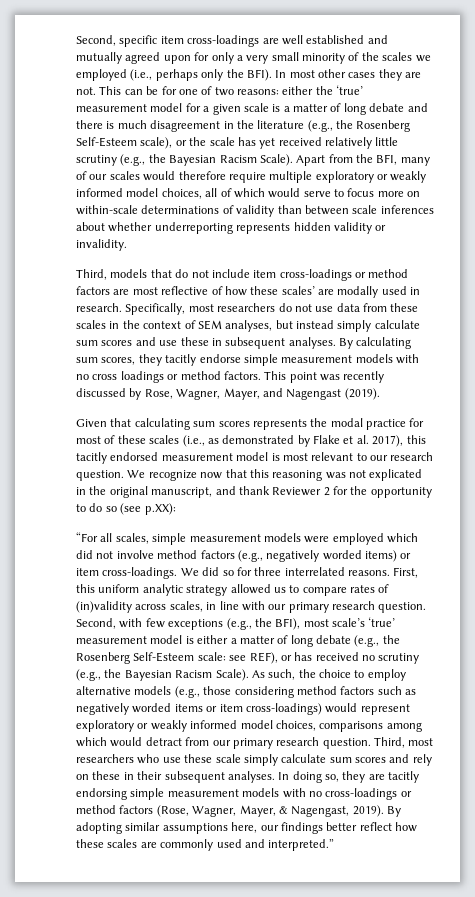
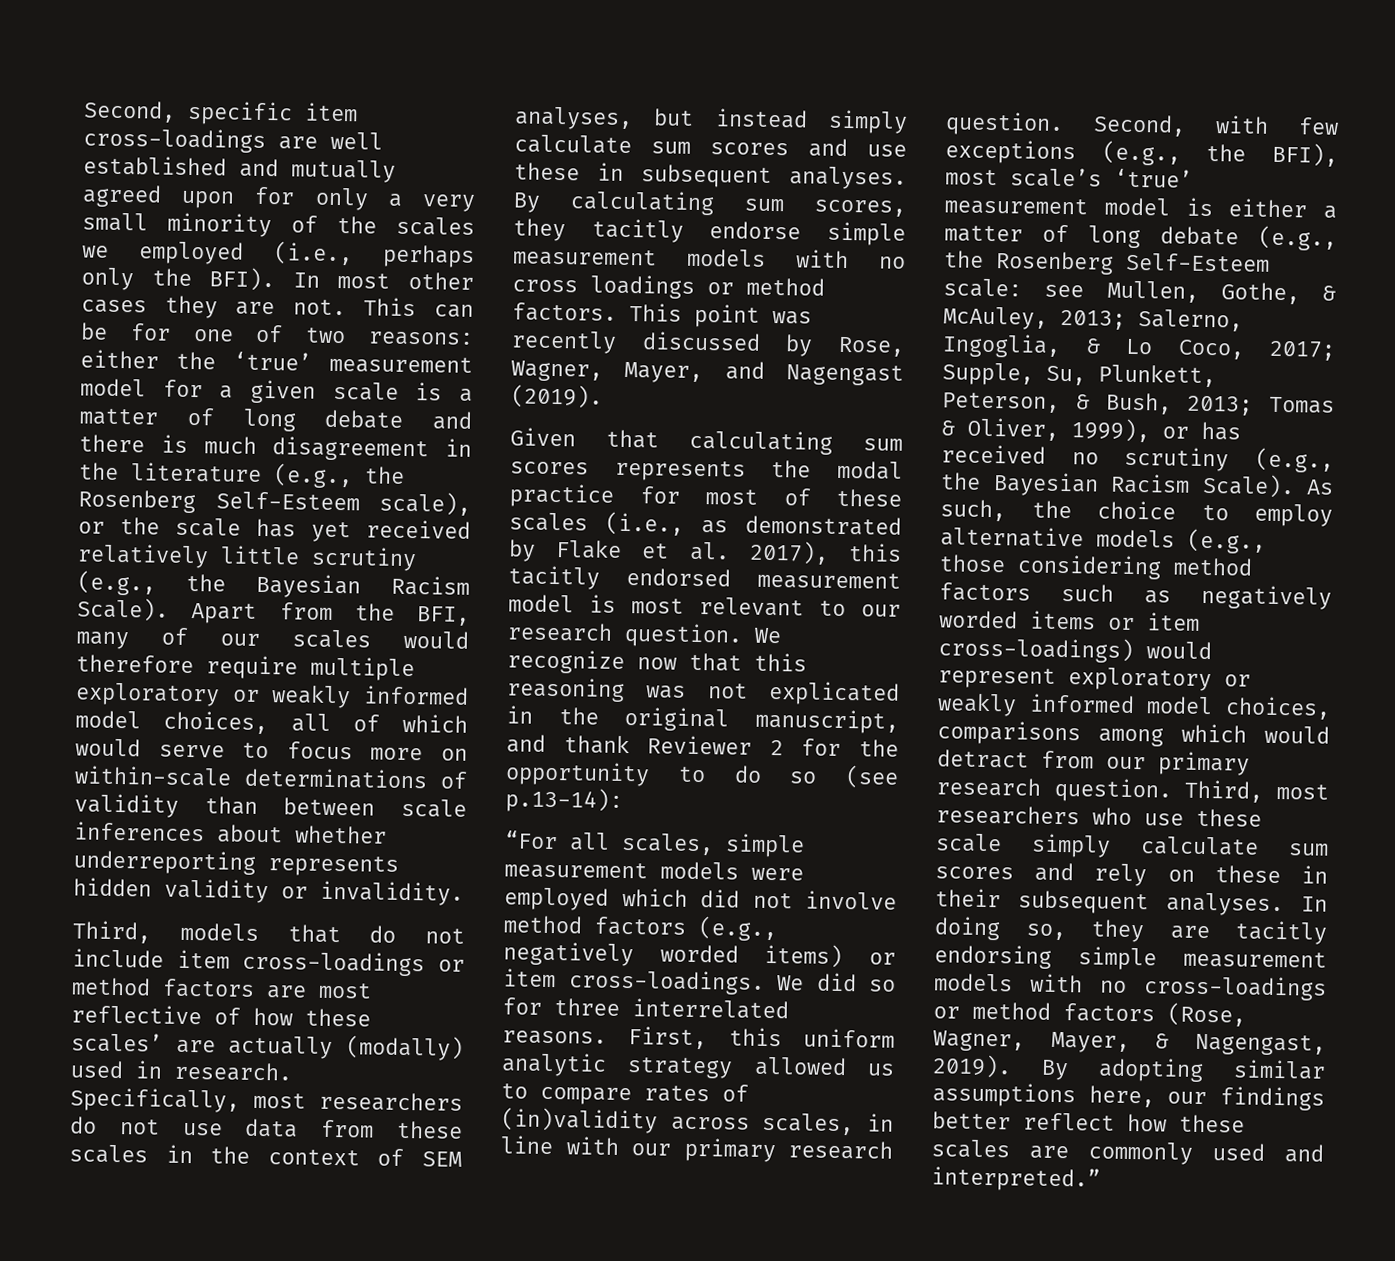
[337,286,379,298] modally -> [228,1035,465,1061] actually (modally)
[144,503,176,515] p.XX): -> [505,787,623,813] p.13-14):
[249,652,278,664] REF), -> [1106,280,1336,305] [943,306,1243,332] [942,333,1336,361] [942,362,1216,388] [942,392,1335,416] [941,417,1150,443] Mullen, Gothe, & McAuley, 2013; Salerno, Ingoglia, & Lo Coco, 2017; Supple, Su, Plunkett, Peterson, & Bush, 2013; Tomas & Oliver, 1999),

